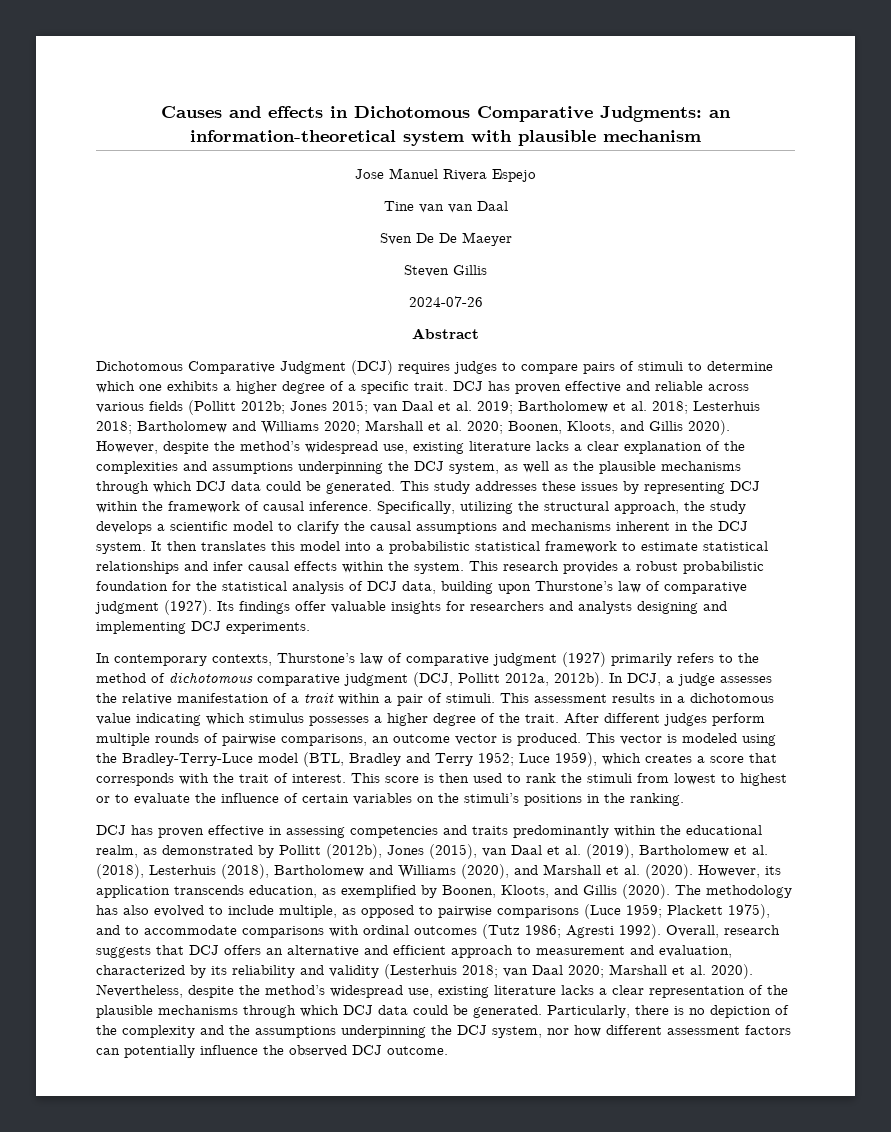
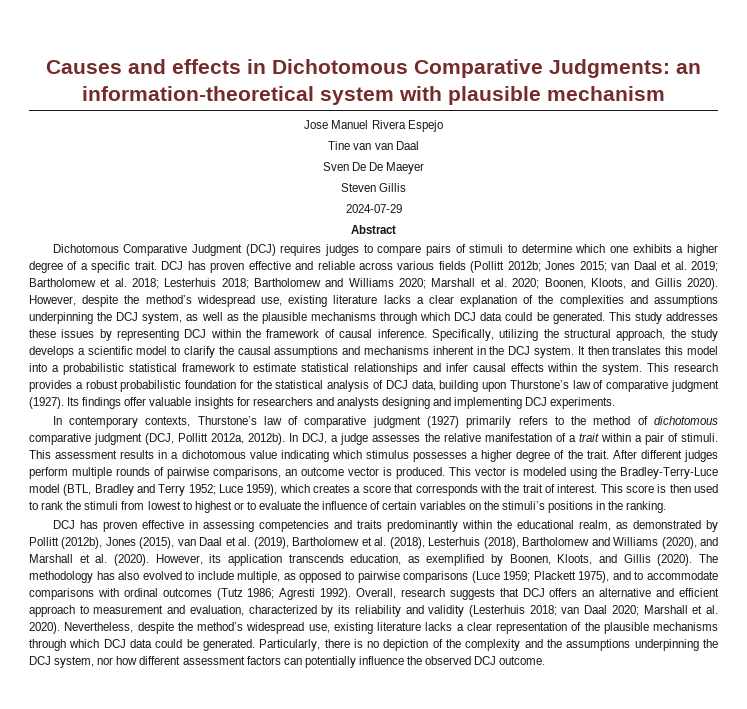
[408,296,483,307] 2024-07-26 -> [345,204,402,213] 2024-07-29

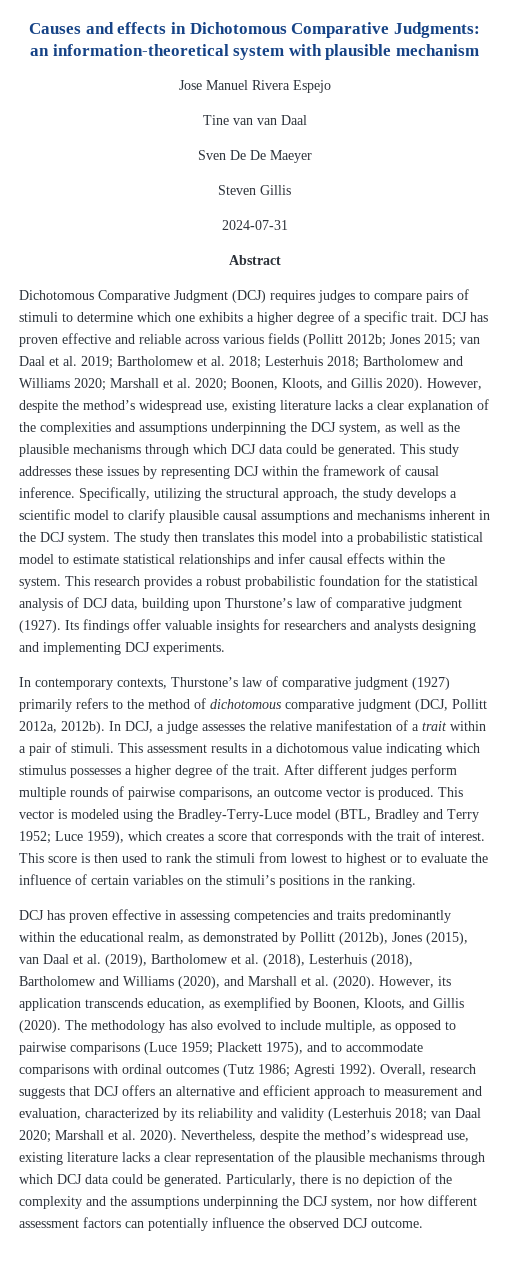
[345,204,402,213] 2024-07-29 -> [221,220,288,230] 2024-07-31
[218,346,234,355] the -> [169,510,219,523] plausible
[577,346,585,355] It -> [114,532,170,545] The study
[181,363,235,372] framework -> [19,554,54,564] model

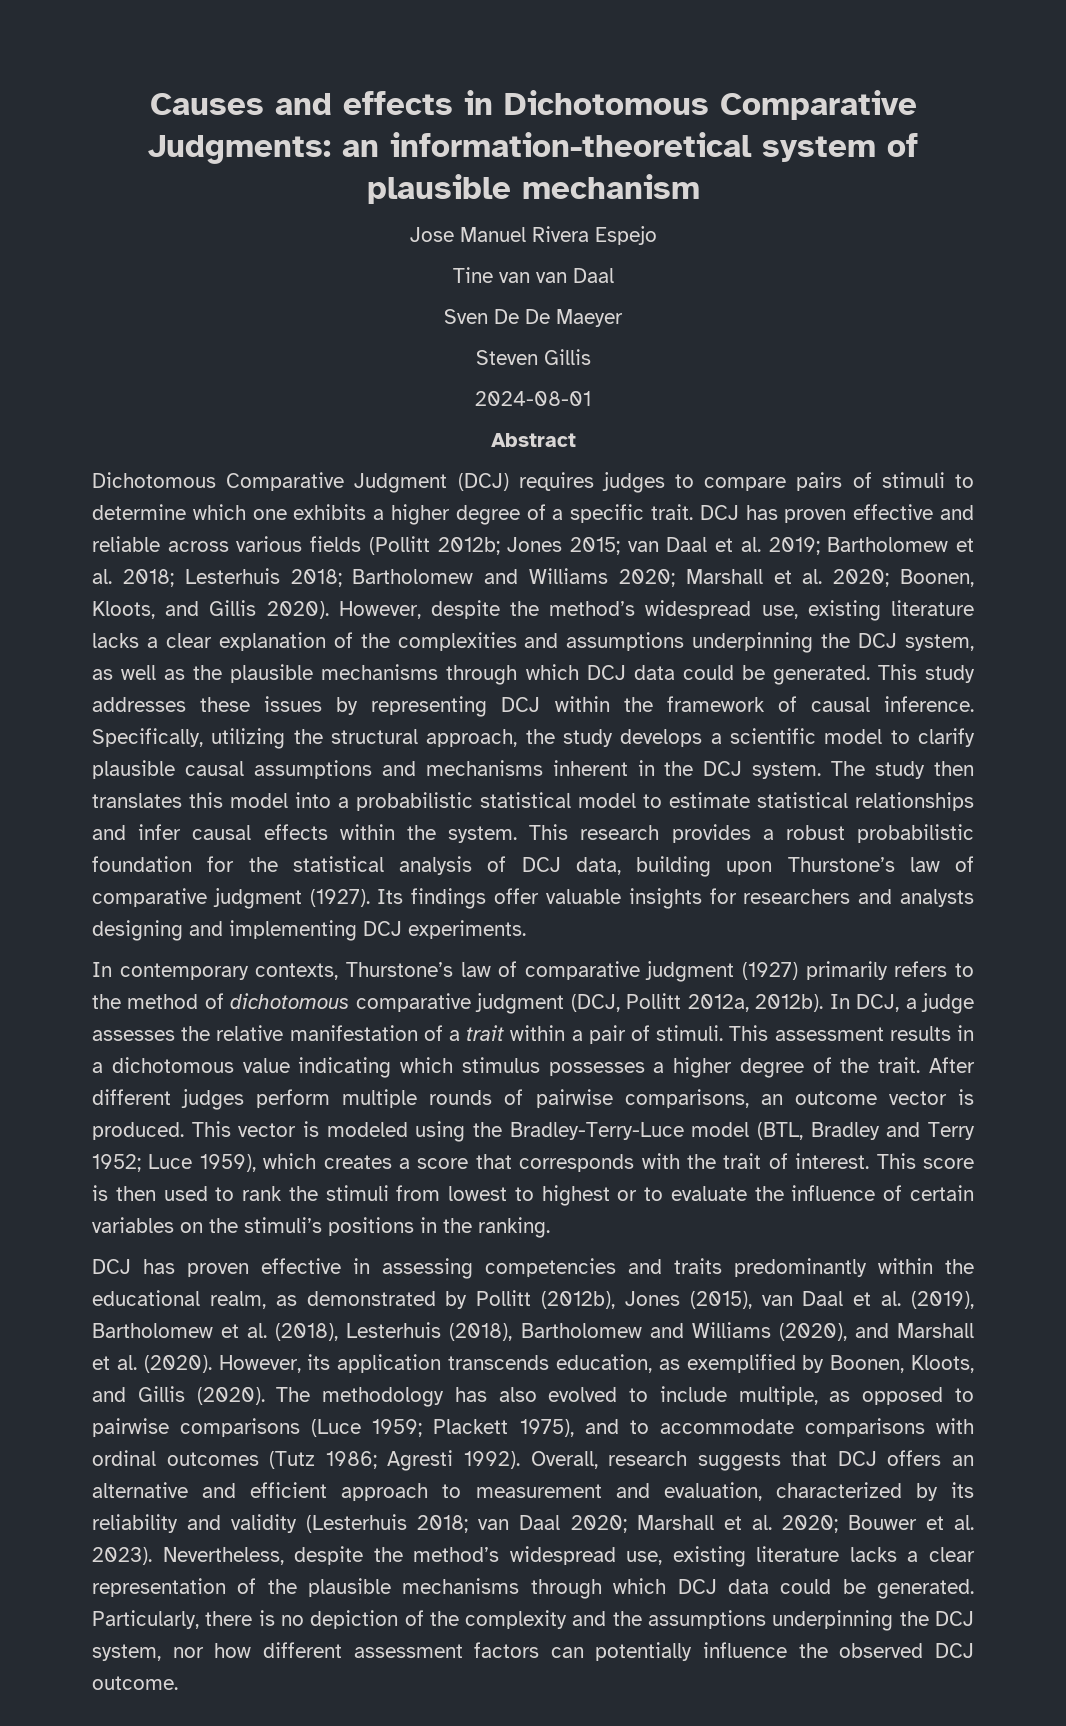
[288,44,322,56] with -> [887,133,918,157] of
[221,220,288,230] 2024-07-31 -> [475,391,591,406] 2024-08-01
[140,1130,177,1143] 2020). -> [781,1515,974,1533] [92,1547,152,1565] 2020; Bouwer et al. 2023).

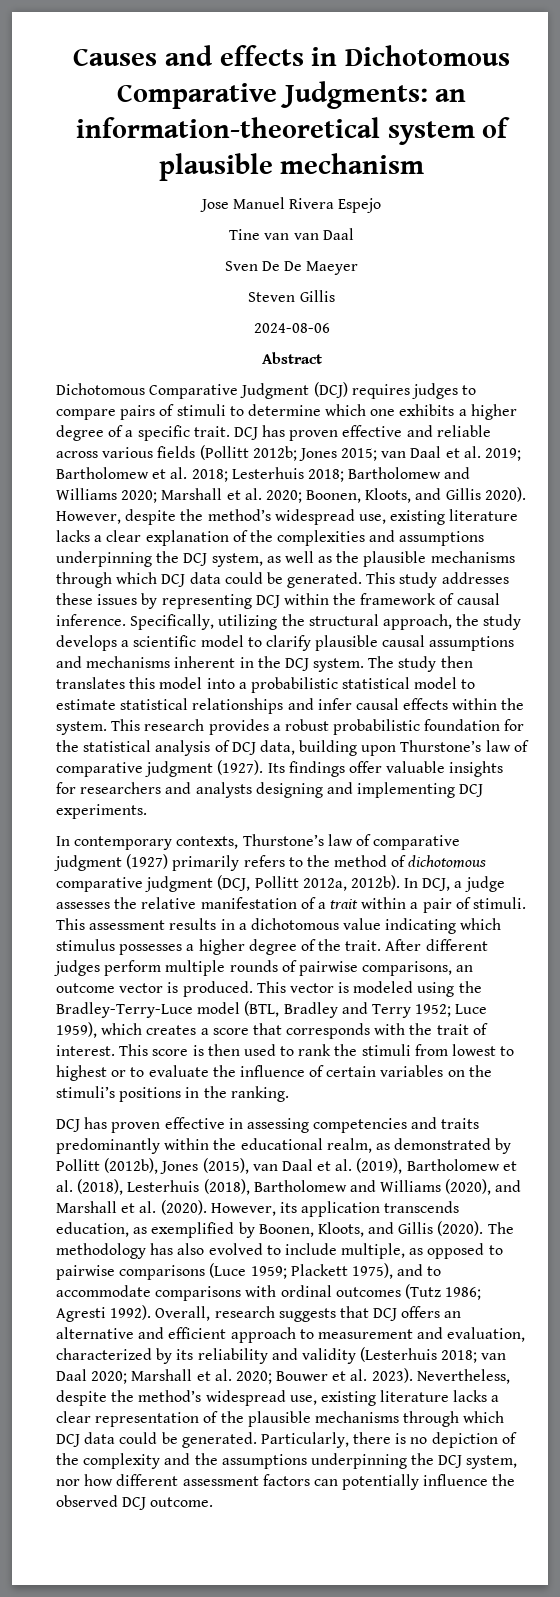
[475,391,591,406] 2024-08-01 -> [253,323,330,333] 2024-08-06

